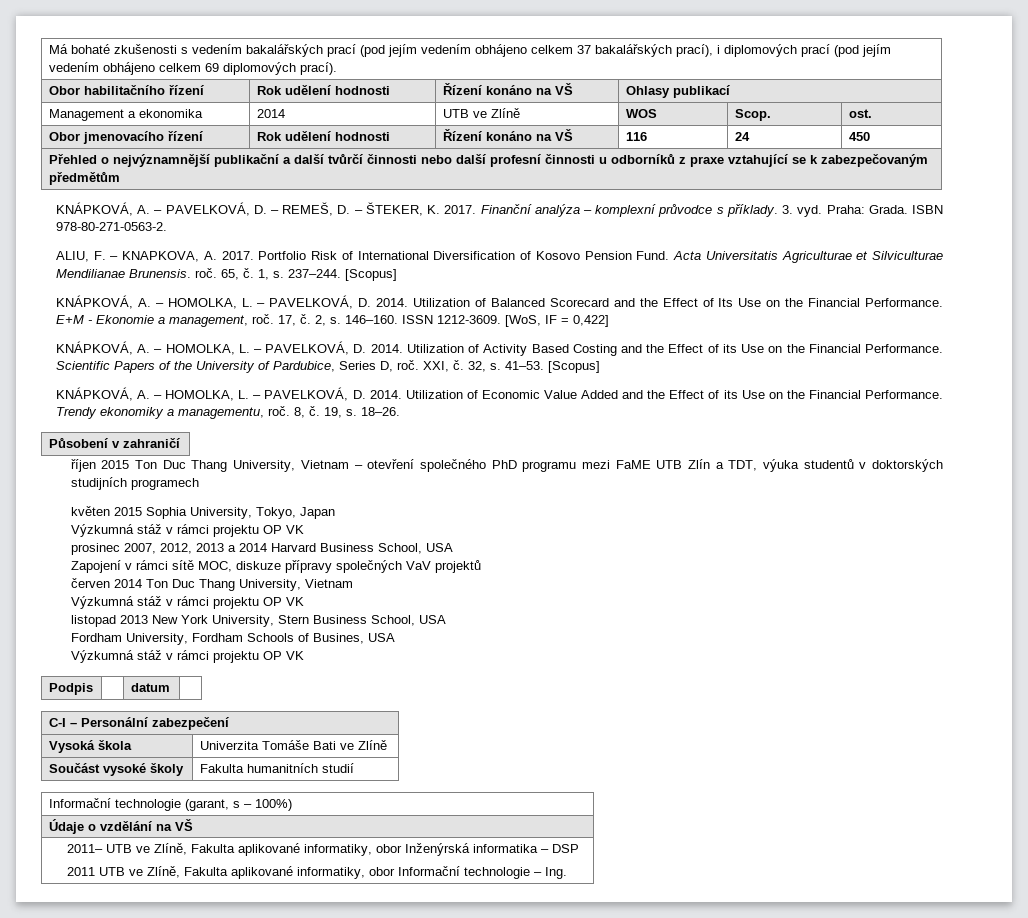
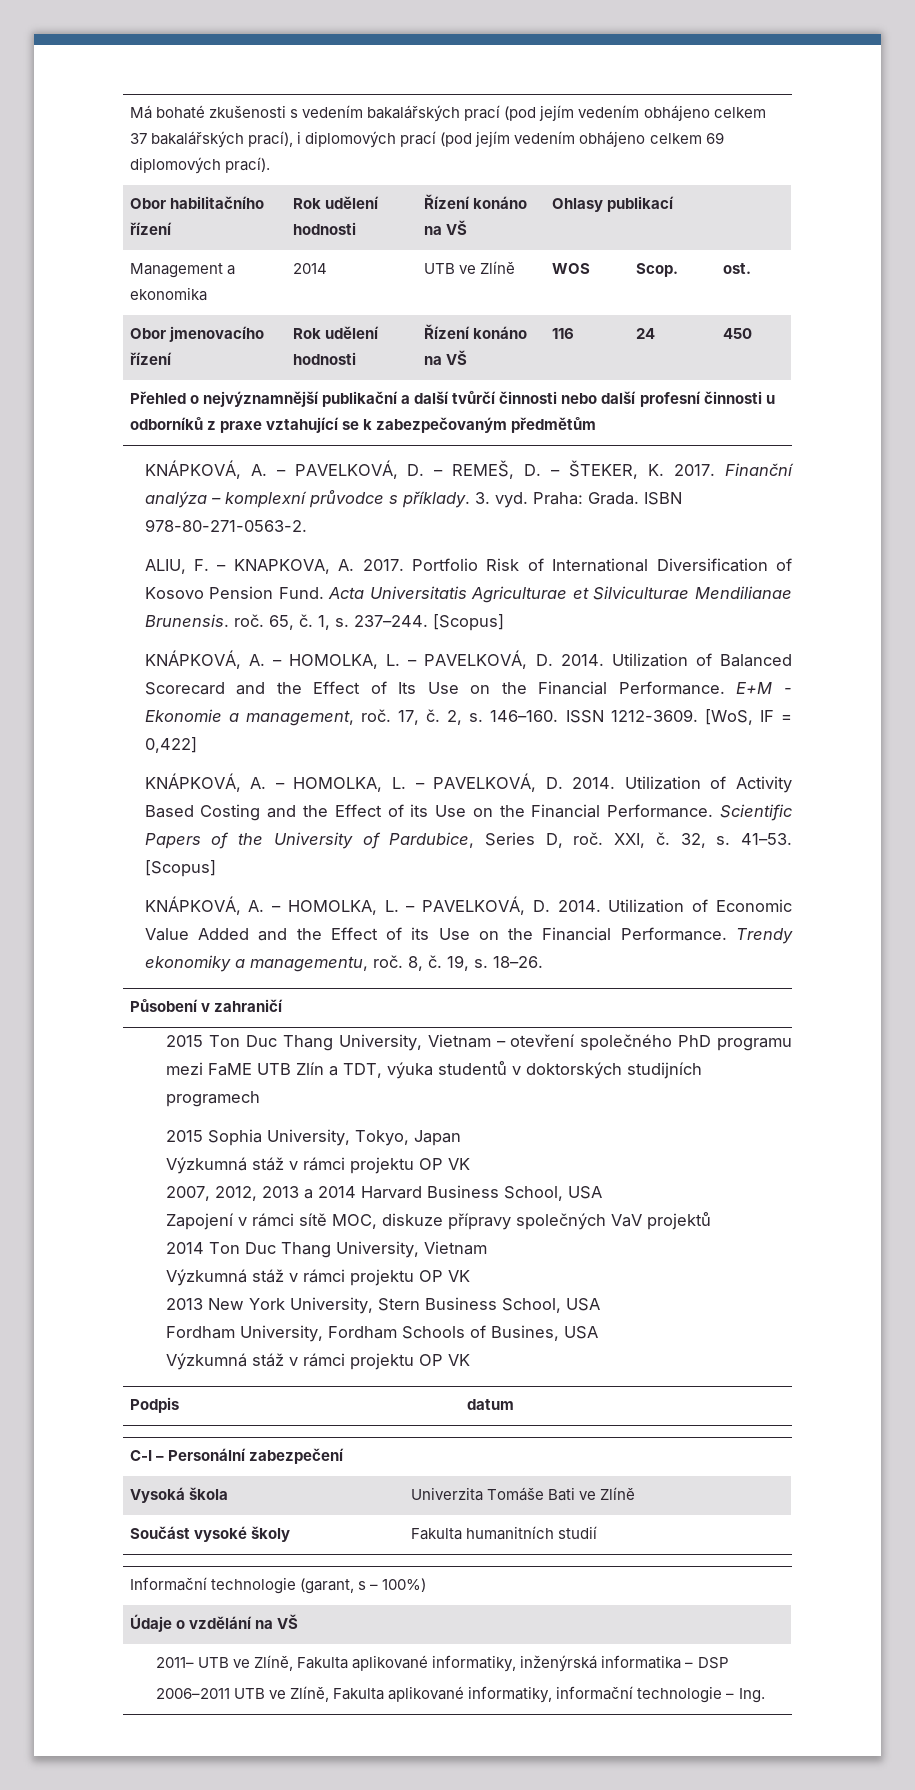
[70,459,96,472] říjen -> (284, 1005) none
[70,506,110,516] květen -> (261, 1099) none
[70,543,120,555] prosinec -> (471, 1164) none
[70,578,110,588] červen -> (712, 1221) none
[70,615,116,627] listopad -> (471, 1276) none
[375,843,470,856] obor Inženýrská -> [520,1655,598,1672] inženýrská
[66,866,460,879] 2011 UTB ve Zlíně, Fakulta aplikované informatiky, obor Informační -> [156,1686,634,1703] 2006–2011 UTB ve Zlíně, Fakulta aplikované informatiky, informační

